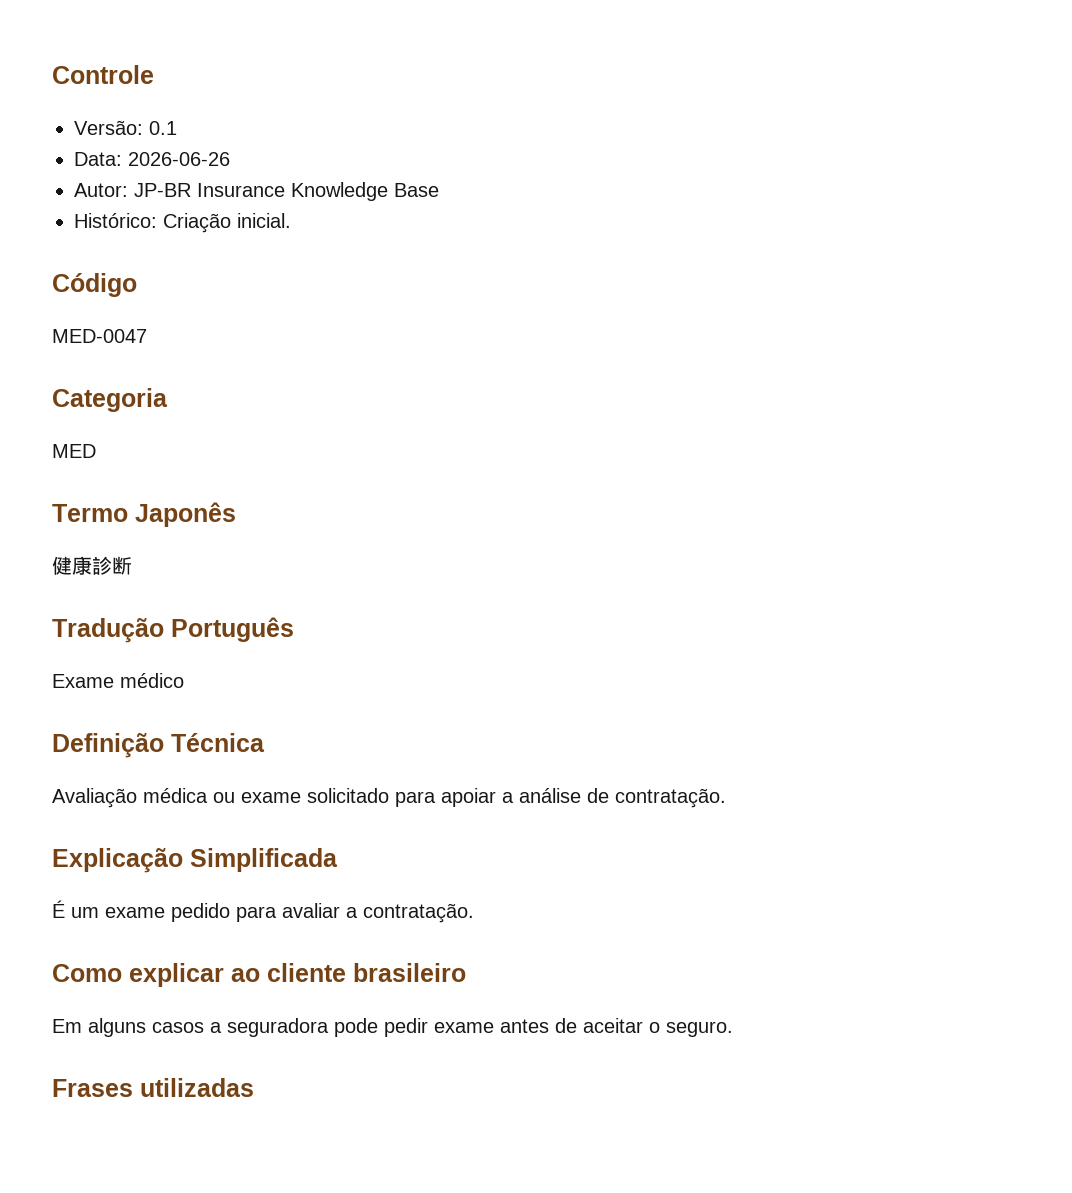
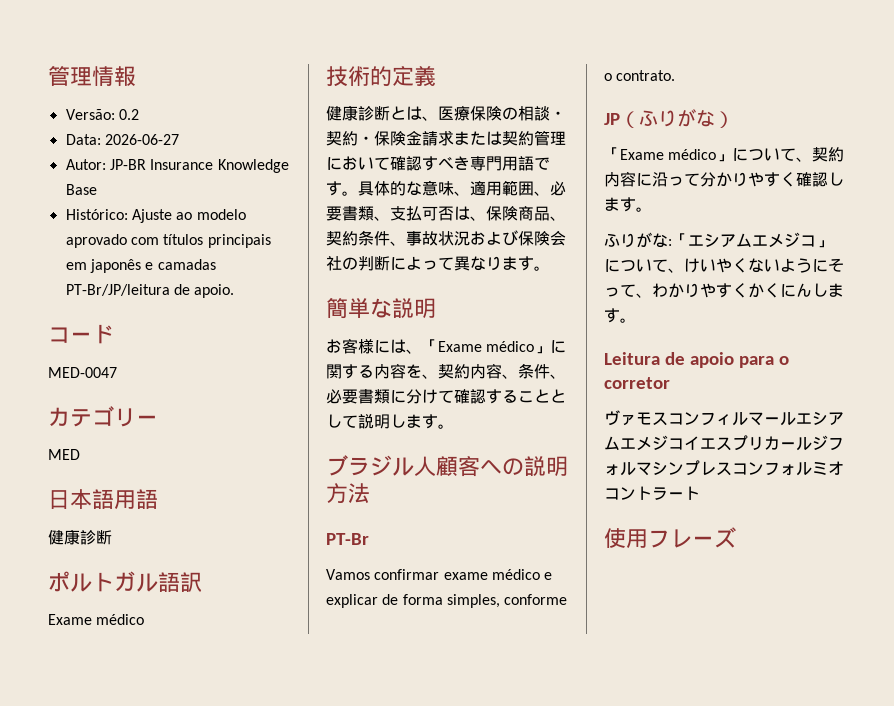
[52,65,154,84] Controle -> [48,66,136,86] 管理情報
[149,121,177,135] 0.1 -> [118,109,139,120] 0.2
[128,152,230,166] 2026-06-26 -> [104,134,179,145] 2026-06-27
[163,213,291,233] [52,273,137,297] Criação inicial. // Código -> [131,209,246,223] [65,234,271,248] [65,259,216,273] [65,284,235,298] [48,324,114,344] Ajuste ao modelo aprovado com títulos principais em japonês e camadas PT-Br/JP/leitura de apoio. // コード
[52,388,168,412] Categoria -> [48,406,158,427] カテゴリー
[52,502,236,527] Termo Japonês -> [48,489,158,509] 日本語用語
[52,617,294,643] Tradução Português -> [48,571,202,593] ポルトガル語訳
[52,733,265,758] [52,788,726,808] [52,848,338,873] [52,900,474,923] [52,963,466,987] [52,1018,733,1037] [52,1078,254,1097] Definição Técnica // Avaliação médica ou exame solicitado para apoiar a análise de contratação. // Explicação Simplificada // É um exame pedido para avaliar a contratação. // Como explicar ao cliente brasileiro // Em alguns casos a seguradora pode pedir exame antes de aceitar o seguro. // Frases utilizadas -> [326,65,436,87] [326,105,566,121] [326,130,566,146] [326,156,550,171] [326,180,566,196] [326,206,566,221] [326,230,566,246] [326,256,550,271] [326,298,436,319] [326,338,567,354] [326,363,566,379] [326,389,566,404] [326,414,454,429] [326,455,568,477] [326,483,370,503] [326,533,369,545] [326,569,553,580] [326,594,568,608] [604,70,676,81] [604,109,734,128] [604,147,845,162] [604,171,844,187] [604,197,652,212] [604,232,832,248] [604,258,844,273] [604,283,844,298] [604,308,636,323] [604,352,789,368] [604,377,670,389] [604,410,844,426] [604,435,844,451] [604,460,844,476] [604,486,700,500] [604,527,736,548] 技術的定義 // 健康診断とは、医療保険の相談・契約・保険金請求または契約管理において確認すべき専門用語です。具体的な意味、適用範囲、必要書類、支払可否は、保険商品、契約条件、事故状況および保険会社の判断によって異なります。 // 簡単な説明 // お客様には、「Exame médico」に関する内容を、契約内容、条件、必要書類に分けて確認することとして説明します。 // ブラジル人顧客への説明方法 // PT-Br // Vamos confirmar exame médico e explicar de forma simples, conforme o contrato. // JP（ふりがな） // 「Exame médico」について、契約内容に沿って分かりやすく確認します。 // ふりがな:「エシアムエメジコ」について、けいやくないようにそって、わかりやすくかくにんします。 // Leitura de apoio para o corretor // ヴァモスコンフィルマールエシアムエメジコイエスプリカールジフォルマシンプレスコンフォルミオコントラート // 使用フレーズ

